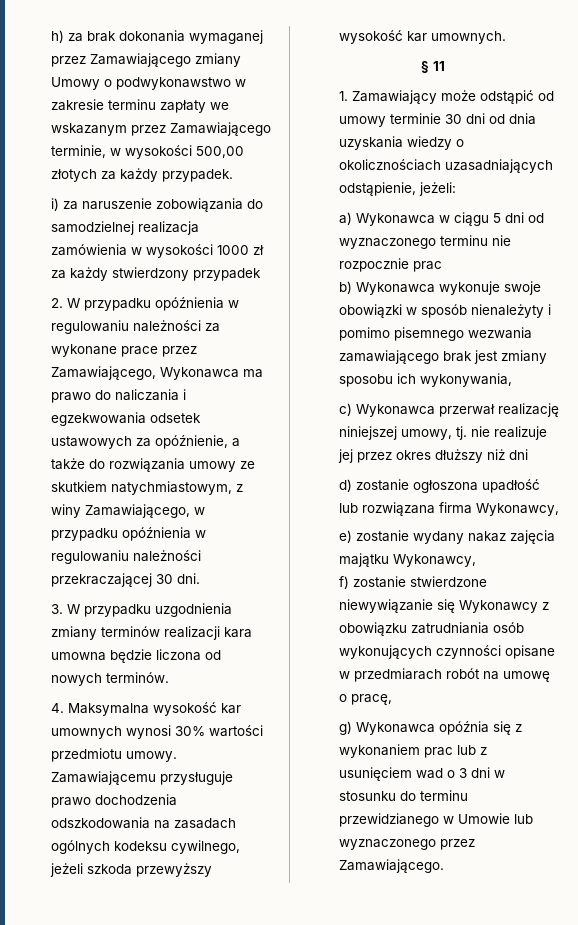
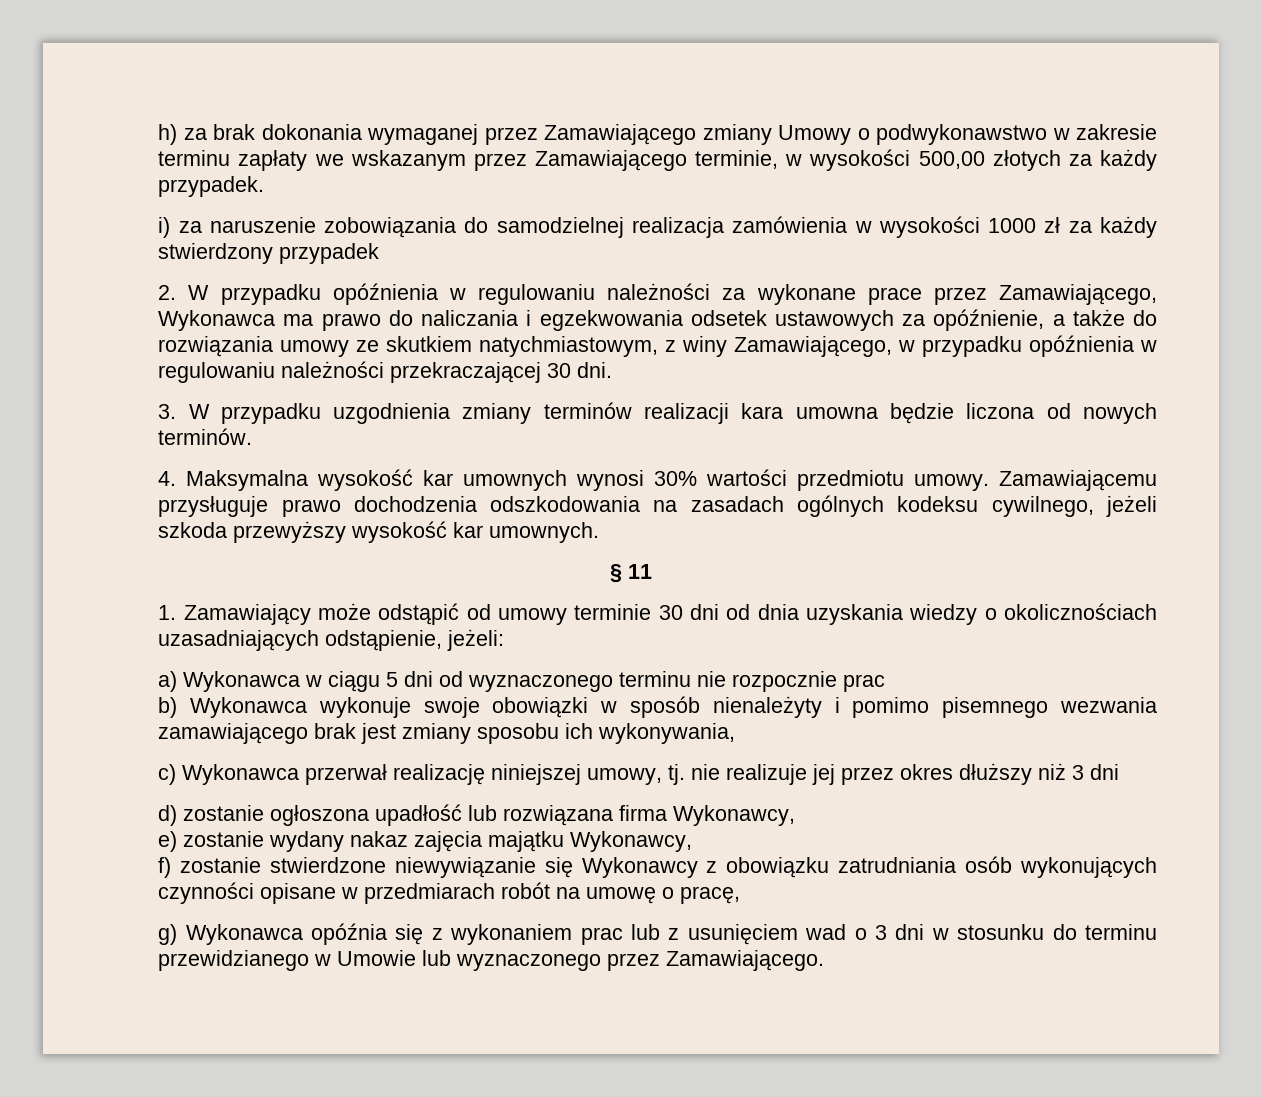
(505, 454) none -> [1072,765,1085,780] 3

